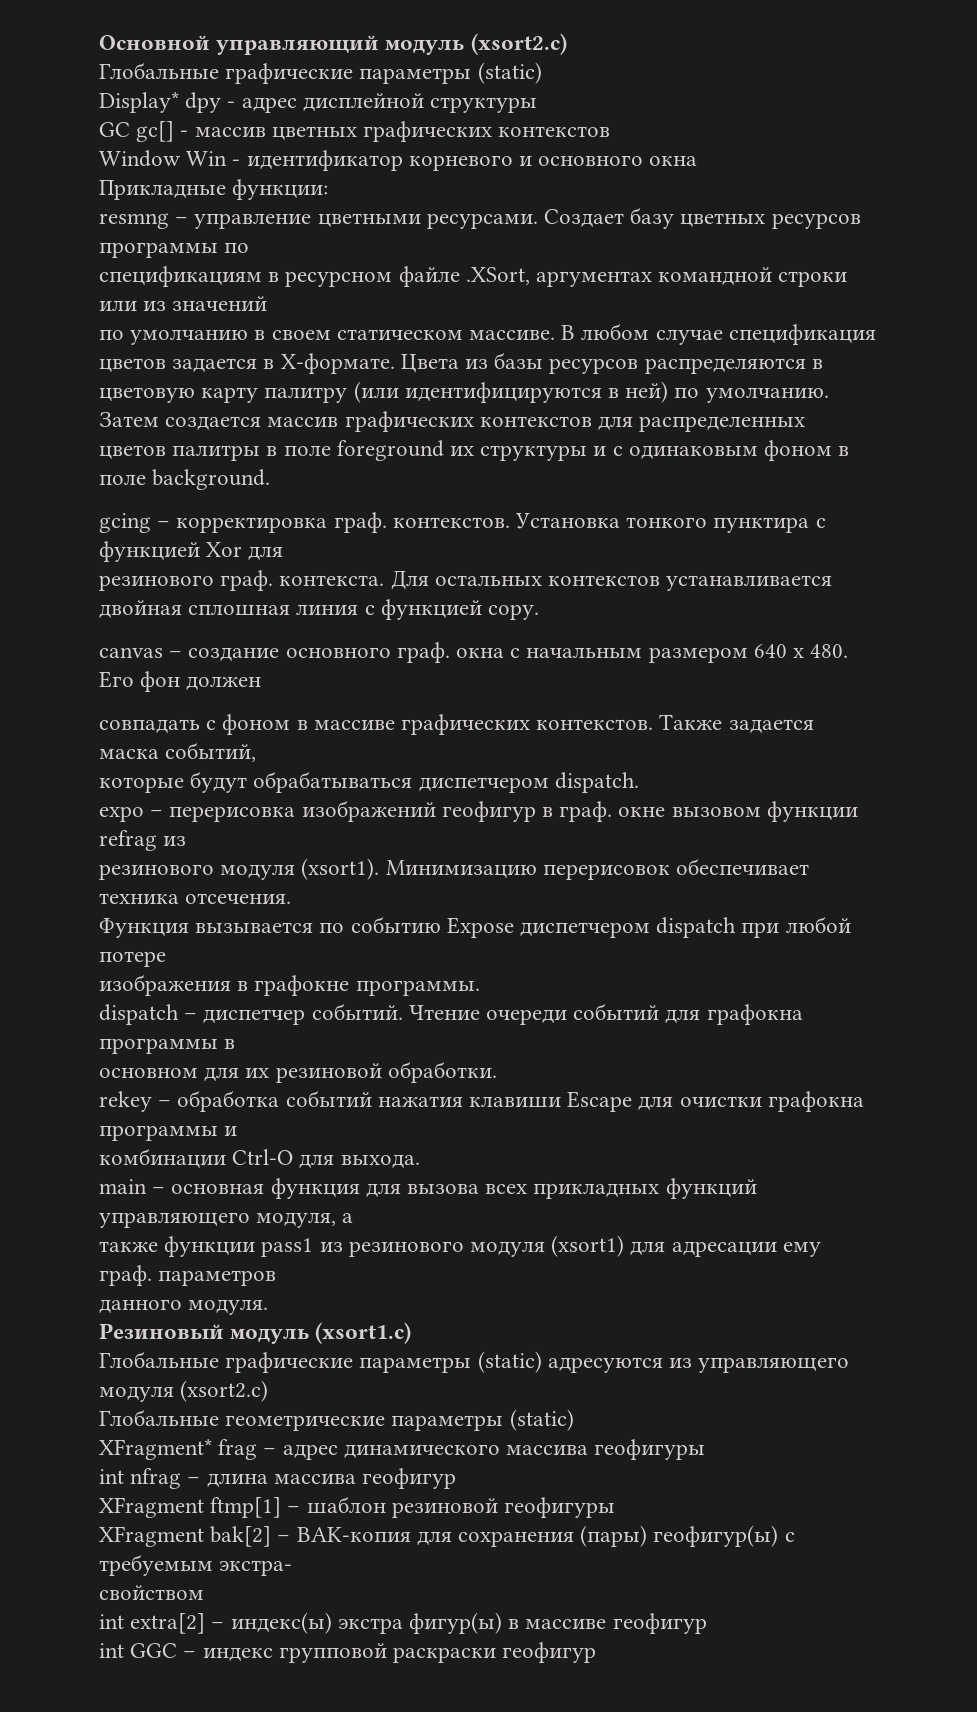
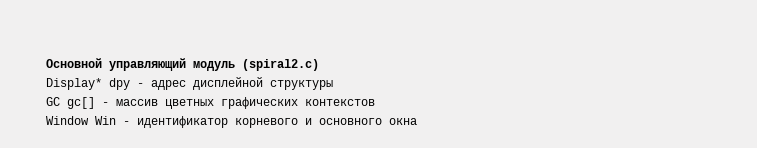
[470,33,567,55] [99,62,542,84] (xsort2.c) // Глобальные графические параметры (static) -> [242,59,319,71] (spiral2.c)
[99,179,329,200] [99,207,861,229] [99,242,250,258] [99,266,848,287] [99,296,268,311] [99,323,876,345] [99,352,823,374] [99,381,829,403] [99,411,806,432] [99,440,850,461] [99,469,271,490] [99,512,826,533] [99,541,284,562] [99,570,833,591] [99,599,540,620] [99,642,849,663] [99,671,262,692] [99,714,814,735] [99,742,257,762] [99,771,639,793] [99,800,858,822] [99,830,187,851] [99,858,810,880] [99,893,292,904] [99,916,851,938] [99,951,166,967] [99,974,480,996] [99,1003,803,1025] [99,1038,236,1054] [99,1061,497,1083] [99,1090,864,1112] [99,1125,238,1141] [99,1148,420,1169] [99,1178,757,1199] [99,1212,354,1228] [99,1235,821,1257] [99,1265,277,1286] [99,1299,269,1315] [99,1322,412,1344] [99,1351,850,1373] [99,1380,269,1402] [99,1409,574,1431] [99,1438,706,1460] [99,1468,457,1489] [99,1496,616,1518] [99,1525,795,1547] [99,1554,293,1576] [99,1585,204,1600] [99,1612,707,1634] [99,1642,597,1663] // Прикладные функции: // resmng – управление цветными ресурсами. Создает базу цветных ресурсов программы по // спецификациям в ресурсном файле .XSort, аргументах командной строки или из значений // по умолчанию в своем статическом массиве. В любом случае спецификация цветов задается в Х-формате. Цвета из базы ресурсов распределяются в цветовую карту палитру (или идентифицируются в ней) по умолчанию. Затем создается массив графических контекстов для распределенных цветов палитры в поле foreground их структуры и с одинаковым фоном в поле background. // gcing – корректировка граф. контекстов. Установка тонкого пунктира с функцией Xor для // резинового граф. контекста. Для остальных контекстов устанавливается двойная сплошная линия с функцией copy. // canvas – создание основного граф. окна с начальным размером 640 х 480. Его фон должен // совпадать с фоном в массиве графических контекстов. Также задается маска событий, // которые будут обрабатываться диспетчером dispatch. // expo – перерисовка изображений геофигур в граф. окне вызовом функции refrag из // резинового модуля (xsort1). Минимизацию перерисовок обеспечивает техника отсечения. // Функция вызывается по событию Expose диспетчером dispatch при любой потере // изображения в графокне программы. // dispatch – диспетчер событий. Чтение очереди событий для графокна программы в // основном для их резиновой обработки. // rekey – обработка событий нажатия клавиши Escape для очистки графокна программы и // комбинации Ctrl-O для выхода. // main – основная функция для вызова всех прикладных функций управляющего модуля, а // также функции pass1 из резинового модуля (xsort1) для адресации ему граф. параметров // данного модуля. // Резиновый модуль (xsort1.c) // Глобальные графические параметры (static) адресуются из управляющего модуля (xsort2.c) // Глобальные геометрические параметры (static) // XFragment* frag – адрес динамического массива геофигуры // int nfrag – длина массива геофигур // XFragment ftmp[1] – шаблон резиновой геофигуры // XFragment bak[2] – BAK-копия для сохранения (пары) геофигур(ы) с требуемым экстра- // свойством // int extra[2] – индекс(ы) экстра фигур(ы) в массиве геофигур // int GGC – индекс групповой раскраски геофигур -> (417, 121) none

